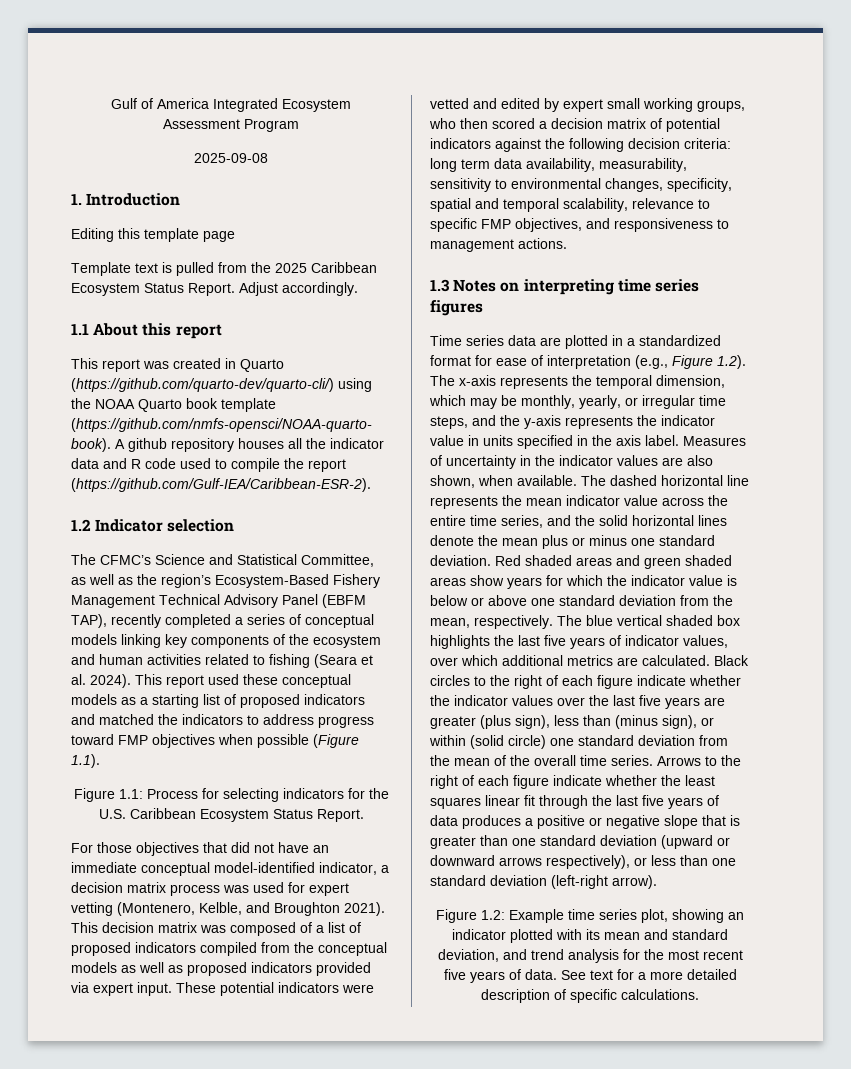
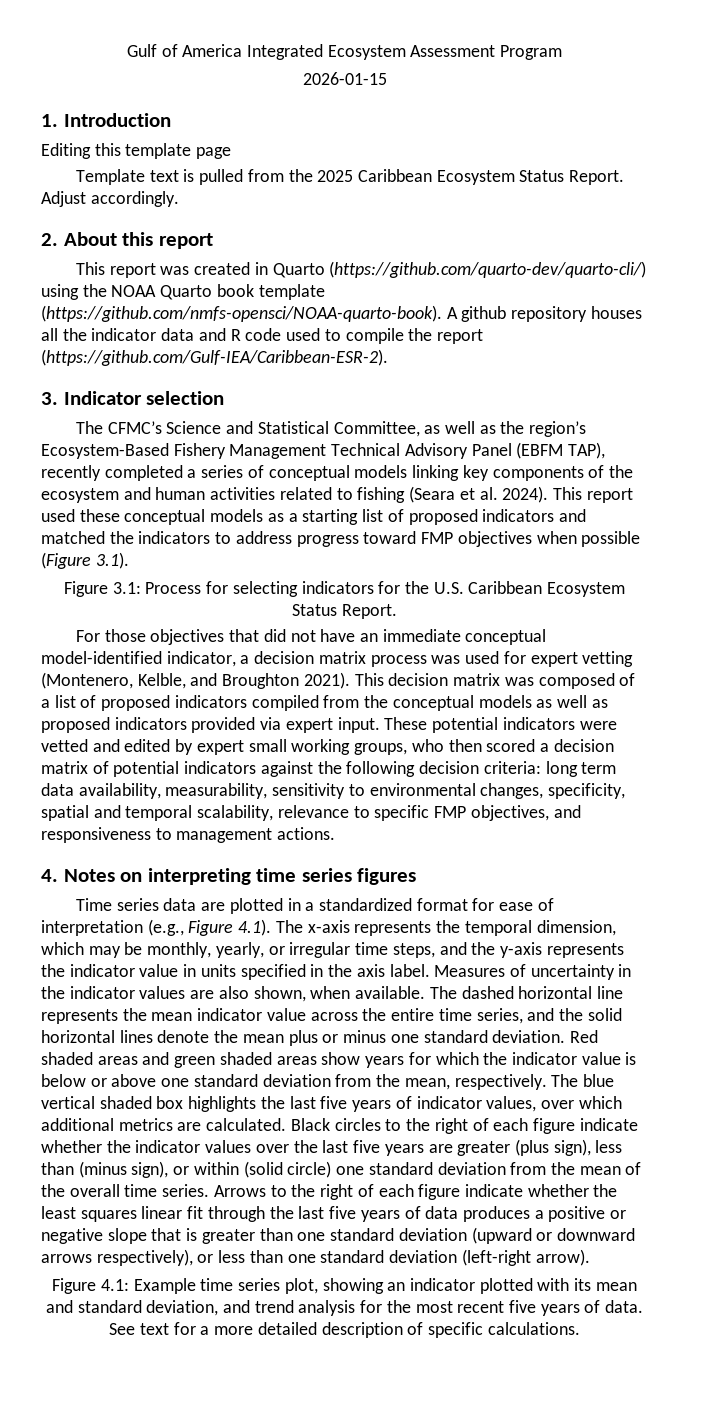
[194,153,268,163] 2025-09-08 -> [302,72,387,85] 2026-01-15
[71,323,89,335] 1.1 -> [41,233,58,246] 2.
[71,519,91,531] 1.2 -> [41,392,58,405] 3.
[71,754,100,768] [73,788,143,802] 1.1). // Figure 1.1: -> [95,552,129,569] [63,581,141,597] 3.1). // Figure 3.1:
[430,279,450,292] 1.3 -> [41,869,58,882] 4.
[717,355,746,369] 1.2). -> [238,919,272,936] 4.1).
[481,910,505,920] 1.2: -> [100,1279,129,1291] 4.1:

